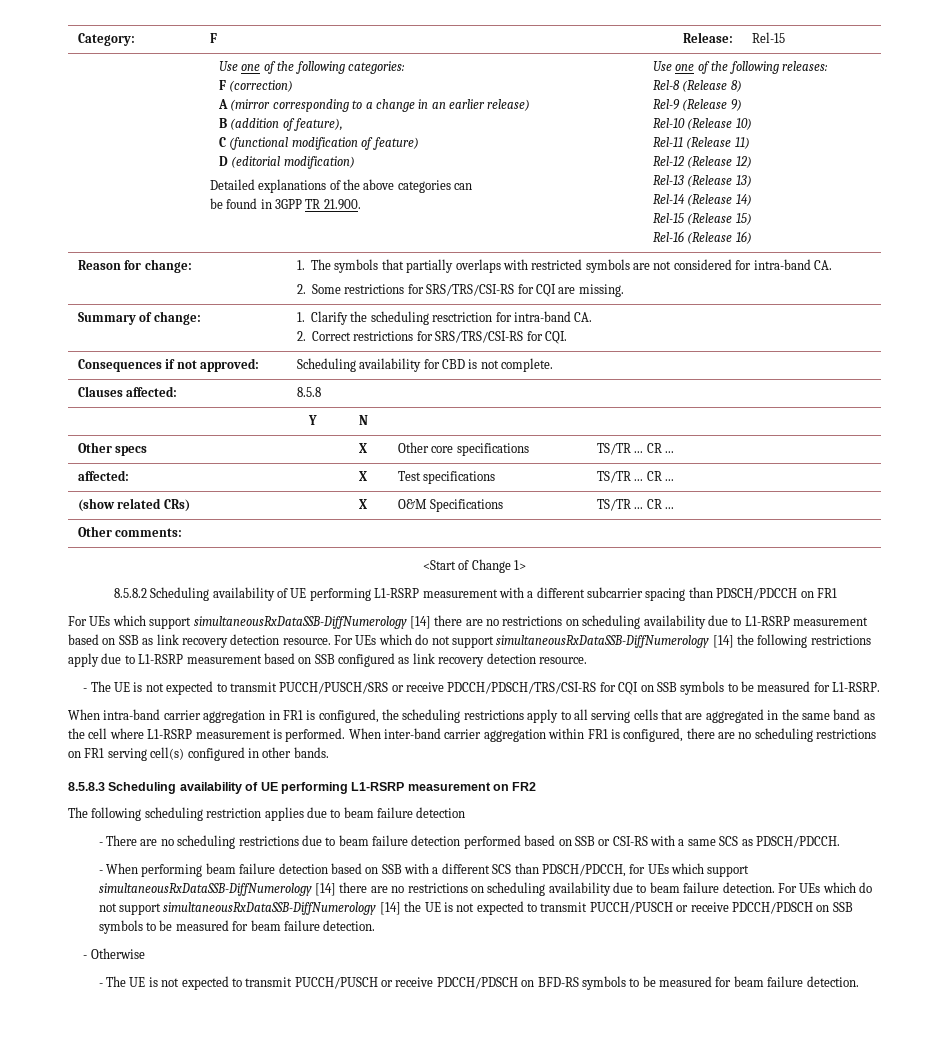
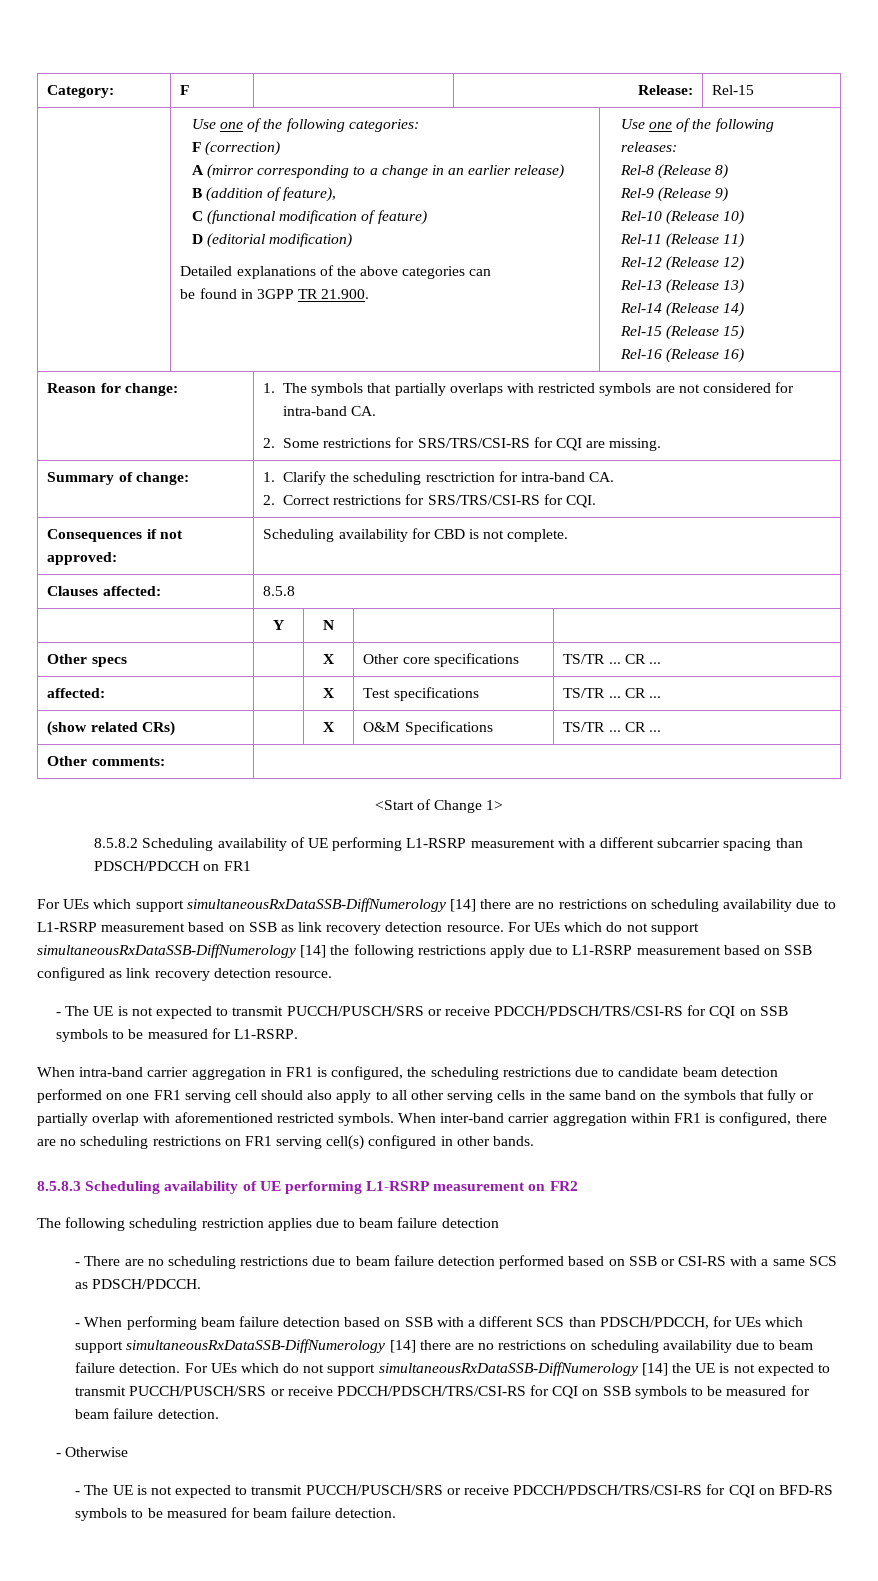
(524, 715) none -> [575,1067,778,1077] [37,1089,333,1103] due to candidate beam detection performed on one FR1 serving cell should also
(588, 714) none -> [411,1090,445,1100] other
[661,709,764,723] that are aggregated -> (526, 1095) none
[863,713,875,720] [68,728,346,742] as the cell where L1-RSRP measurement is performed. -> [640,1089,815,1103] [37,1112,394,1126] on the symbols that fully or partially overlap with aforementioned restricted symbols.
[589,902,813,914] PUCCH/PUSCH or receive PDCCH/PDSCH -> [129,1385,579,1399] PUCCH/PUSCH/SRS or receive PDCCH/PDSCH/TRS/CSI-RS for CQI
[294,977,518,989] PUCCH/PUSCH or receive PDCCH/PDSCH -> [305,1484,755,1498] PUCCH/PUSCH/SRS or receive PDCCH/PDSCH/TRS/CSI-RS for CQI

